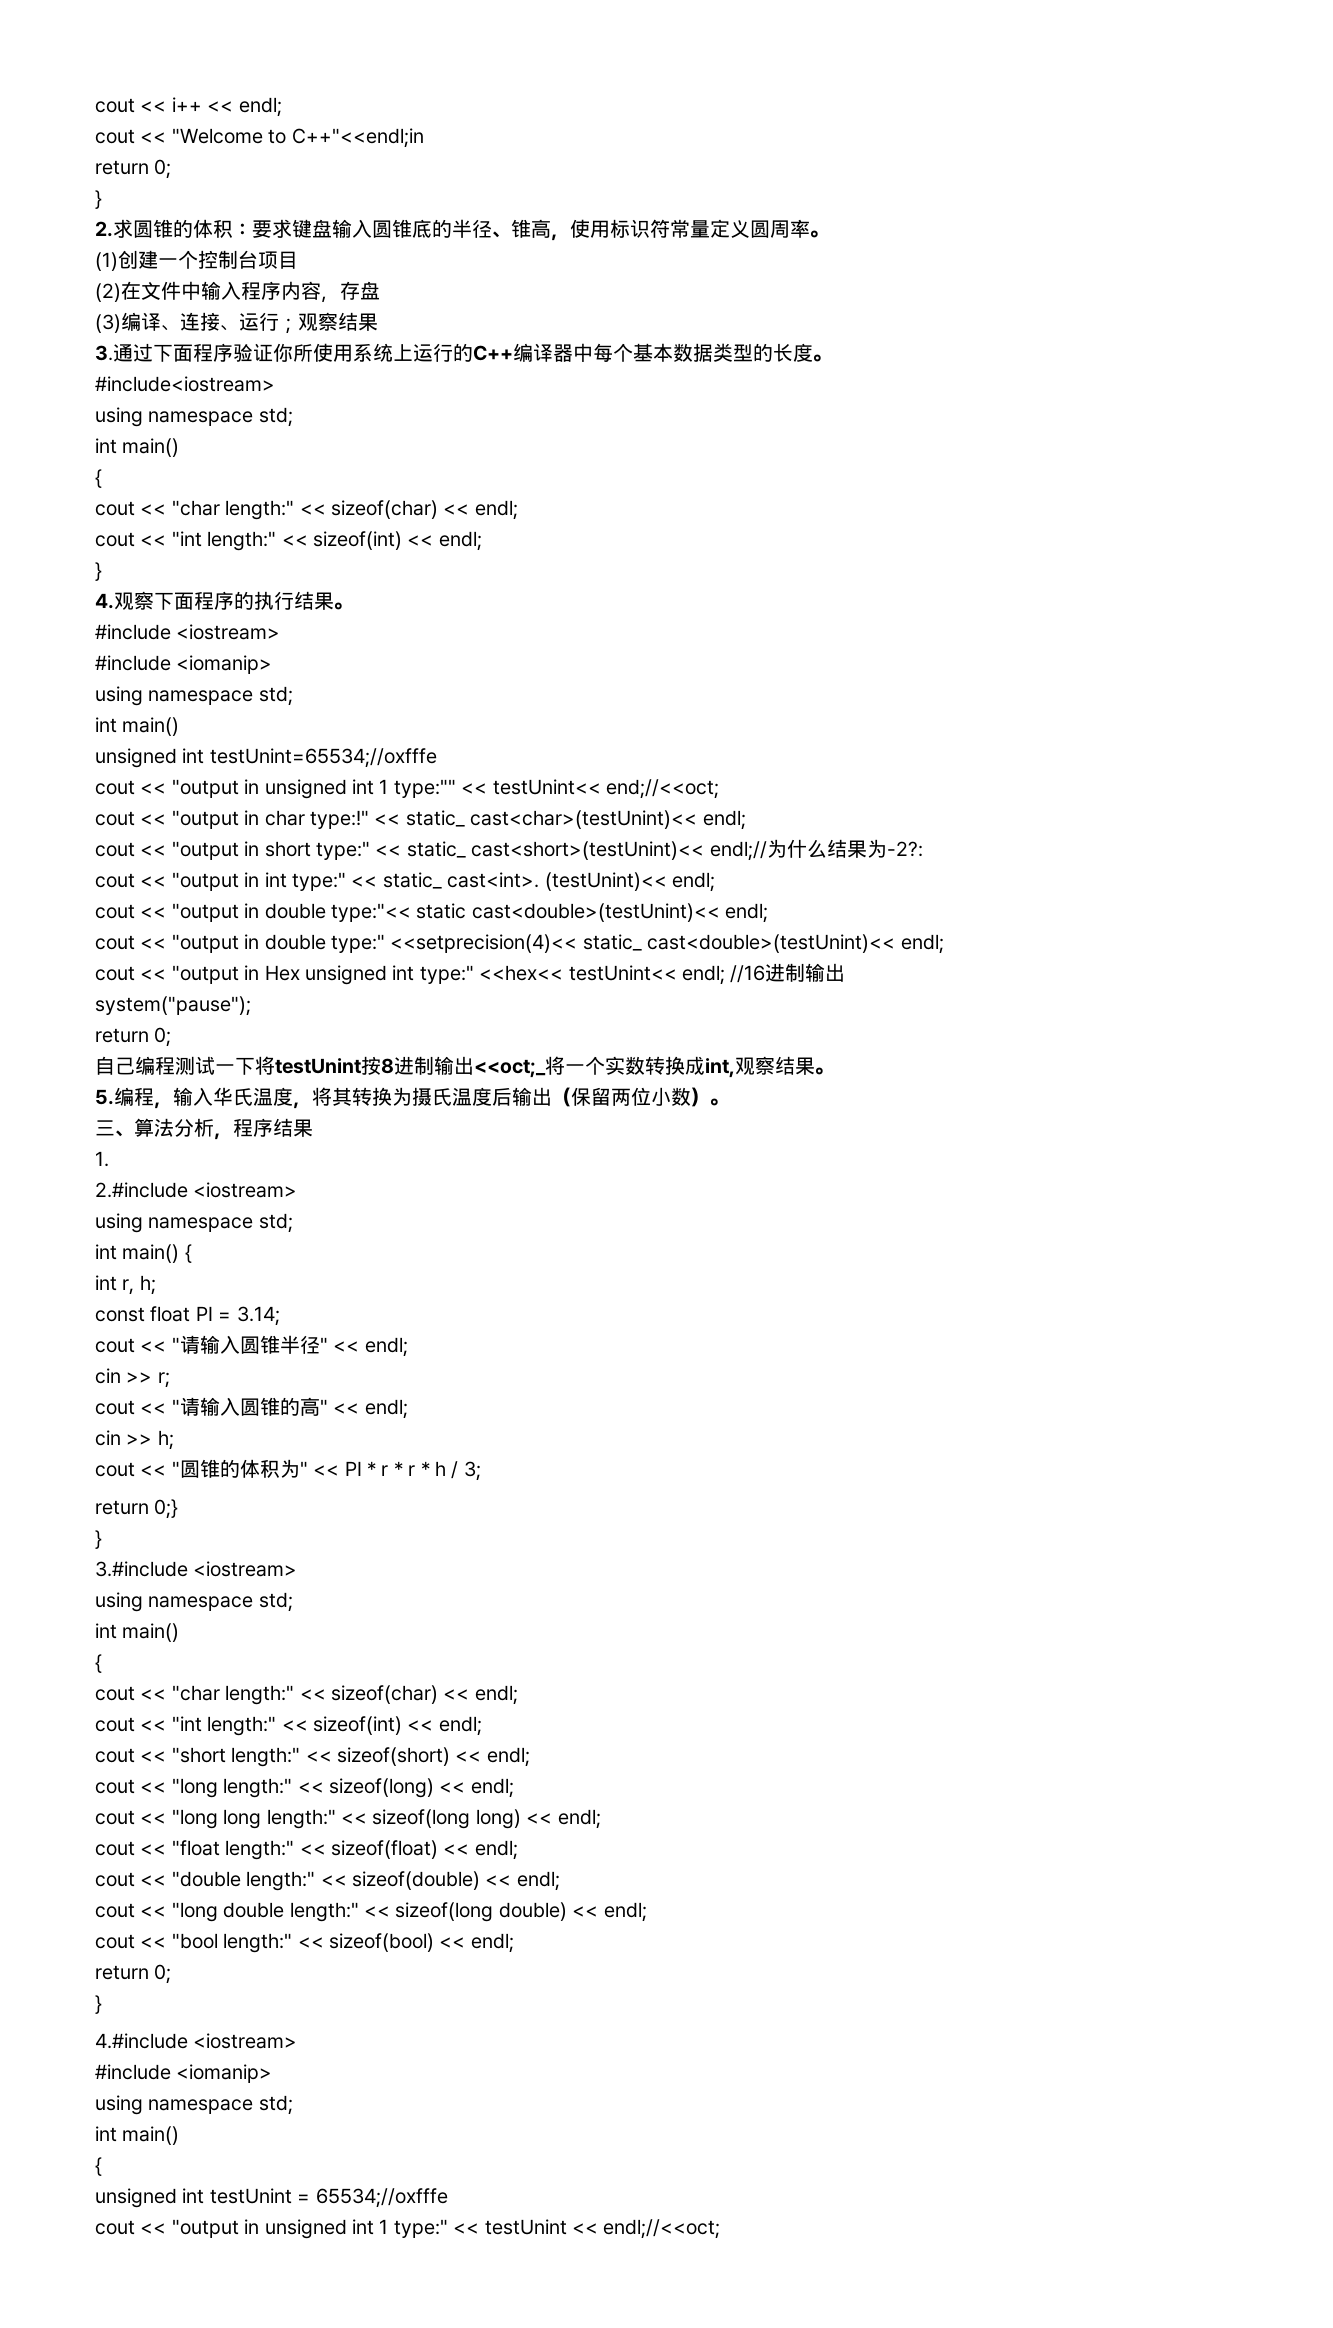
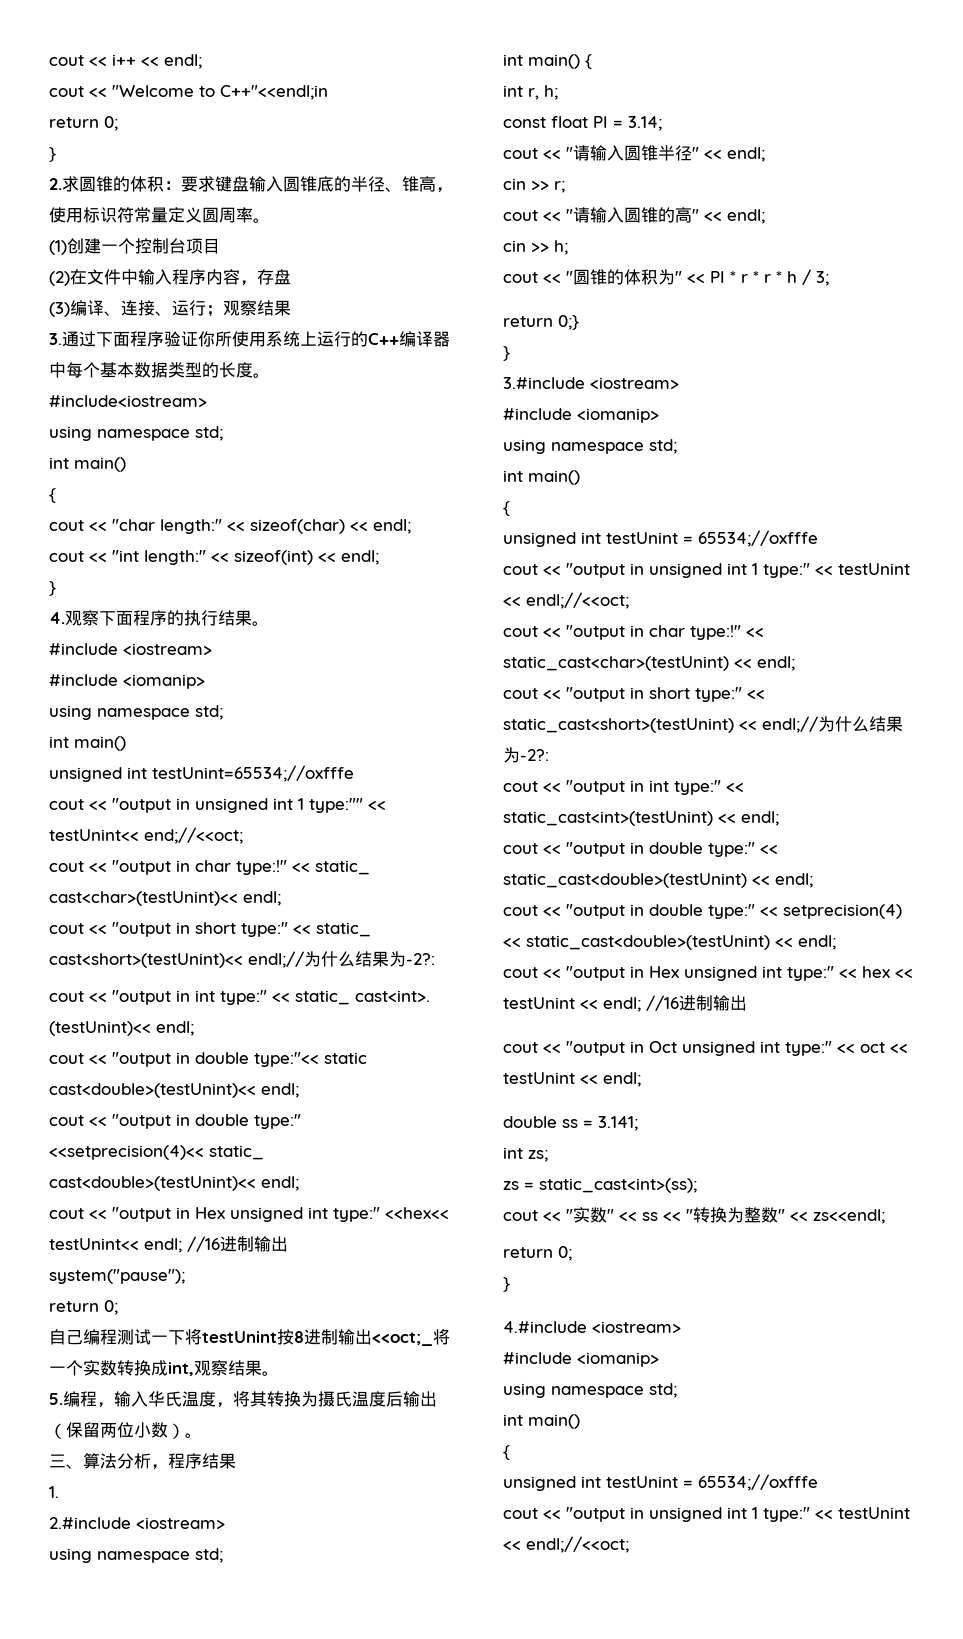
[95,1592,293,1612] [95,1623,180,1642] [95,1654,102,1673] [95,1685,518,1705] [95,1716,482,1736] [95,1747,530,1767] [95,1778,514,1798] [95,1809,601,1829] [95,1840,518,1860] [95,1871,560,1891] [95,1902,647,1922] [95,1933,514,1953] // using namespace std; // int main() // { // cout << "char length:" << sizeof(char) << endl; // cout << "int length:" << sizeof(int) << endl; // cout << "short length:" << sizeof(short) << endl; // cout << "long length:" << sizeof(long) << endl; // cout << "long long length:" << sizeof(long long) << endl; // cout << "float length:" << sizeof(float) << endl; // cout << "double length:" << sizeof(double) << endl; // cout << "long double length:" << sizeof(long double) << endl; // cout << "bool length:" << sizeof(bool) << endl; -> [503,408,659,423] [503,439,677,454] [503,470,580,485] [503,501,510,516] [503,530,818,547] [503,563,910,578] [503,592,629,609] [503,625,764,640] [503,656,795,671] [503,687,765,702] [503,716,903,733] [503,747,549,763] [503,780,744,795] [503,811,779,826] [503,842,778,857] [503,873,813,888] [503,904,902,919] [503,935,836,950] [503,966,913,981] [503,995,747,1012] [503,1041,908,1056] [503,1072,641,1087] [503,1116,638,1131] [503,1147,548,1162] [503,1178,697,1193] [503,1207,885,1224] // #include <iomanip> // using namespace std; // int main() // { // unsigned int testUnint = 65534;//oxfffe // cout << "output in unsigned int 1 type:" << testUnint << endl;//<<oct; // cout << "output in char type:!" << static_cast<char>(testUnint) << endl; // cout << "output in short type:" << static_cast<short>(testUnint) << endl;//为什么结果为-2?: // cout << "output in int type:" << static_cast<int>(testUnint) << endl; // cout << "output in double type:" << static_cast<double>(testUnint) << endl; // cout << "output in double type:" << setprecision(4) << static_cast<double>(testUnint) << endl; // cout << "output in Hex unsigned int type:" << hex << testUnint << endl; //16进制输出 // cout << "output in Oct unsigned int type:" << oct << testUnint << endl; // double ss = 3.141; // int zs; // zs = static_cast<int>(ss); // cout << "实数" << ss << "转换为整数" << zs<<endl;

